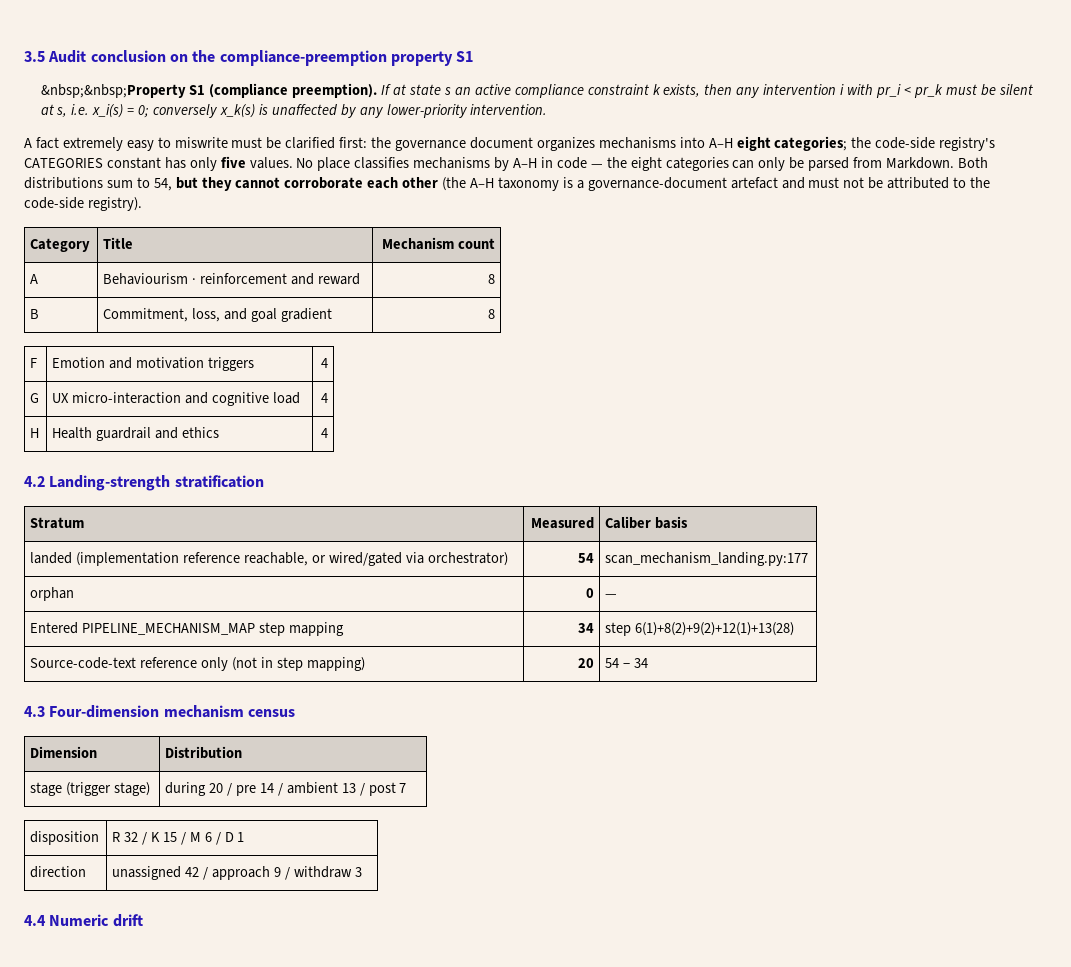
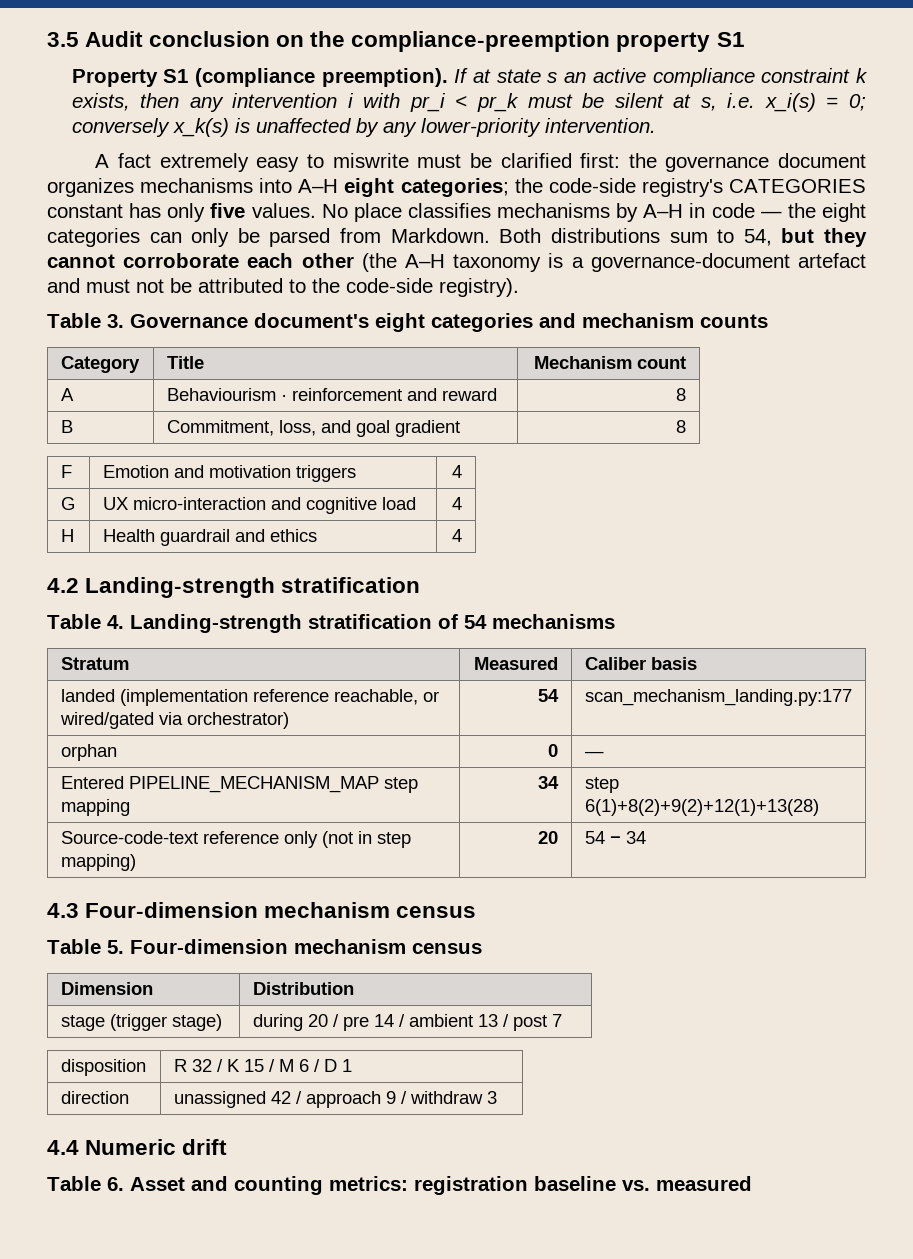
[40,84,186,98] &nbsp;&nbsp;Property -> [71,69,158,87] Property
(142, 204) none -> [47,313,768,332] // Table 3. Governance document's eight categories and mechanism counts
(264, 481) none -> [47,614,615,633] // Table 4. Landing-strength stratification of 54 mechanisms
(295, 713) none -> [47,939,482,954] // Table 5. Four-dimension mechanism census
(143, 920) none -> [47,1176,752,1195] // Table 6. Asset and counting metrics: registration baseline vs. measured

